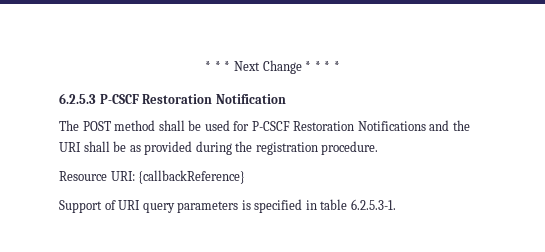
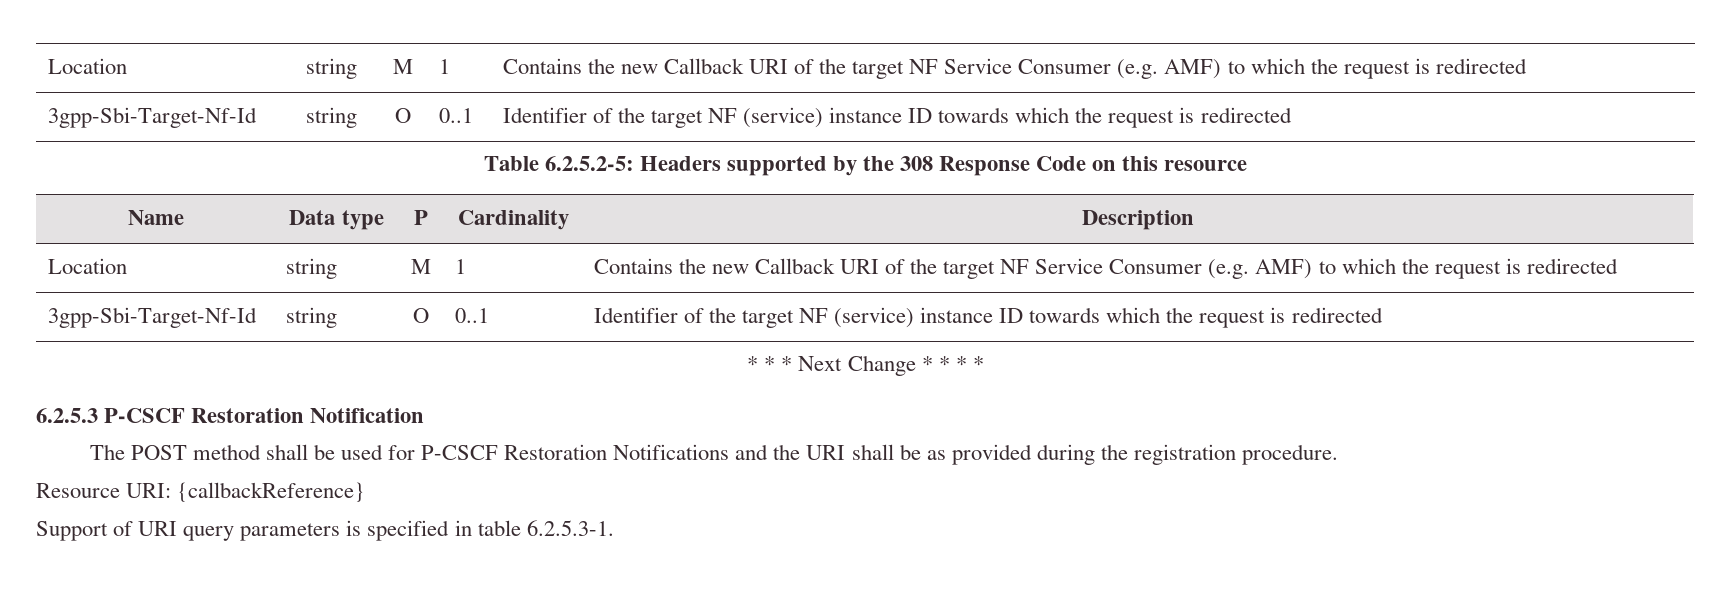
(205, 66) none -> [47,58,127,74] [305,58,357,79] [392,59,413,74] [438,59,450,74] [502,58,1527,79] [47,107,257,128] [305,107,357,128] [394,108,411,123] [438,108,473,123] [502,107,1292,128] [483,156,1248,176] [127,210,184,225] [289,210,384,230] [414,210,428,225] [457,210,569,230] [1081,210,1194,230] [47,258,127,274] [285,258,337,279] [411,259,431,274] [454,259,466,274] [593,258,1618,279] [47,307,257,328] [285,307,337,328] [413,308,429,323] [454,308,489,323] [593,307,1383,328] Location | string | M | 1 | Contains the new Callback URI of the target NF Service Consumer (e.g. AMF) to which the request is redirected // 3gpp-Sbi-Target-Nf-Id | string | O | 0..1 | Identifier of the target NF (service) instance ID towards which the request is redirected // Table 6.2.5.2-5: Headers supported by the 308 Response Code on this resource // Name | Data type | P | Cardinality | Description // Location | string | M | 1 | Contains the new Callback URI of the target NF Service Consumer (e.g. AMF) to which the request is redirected // 3gpp-Sbi-Target-Nf-Id | string | O | 0..1 | Identifier of the target NF (service) instance ID towards which the request is redirected //

